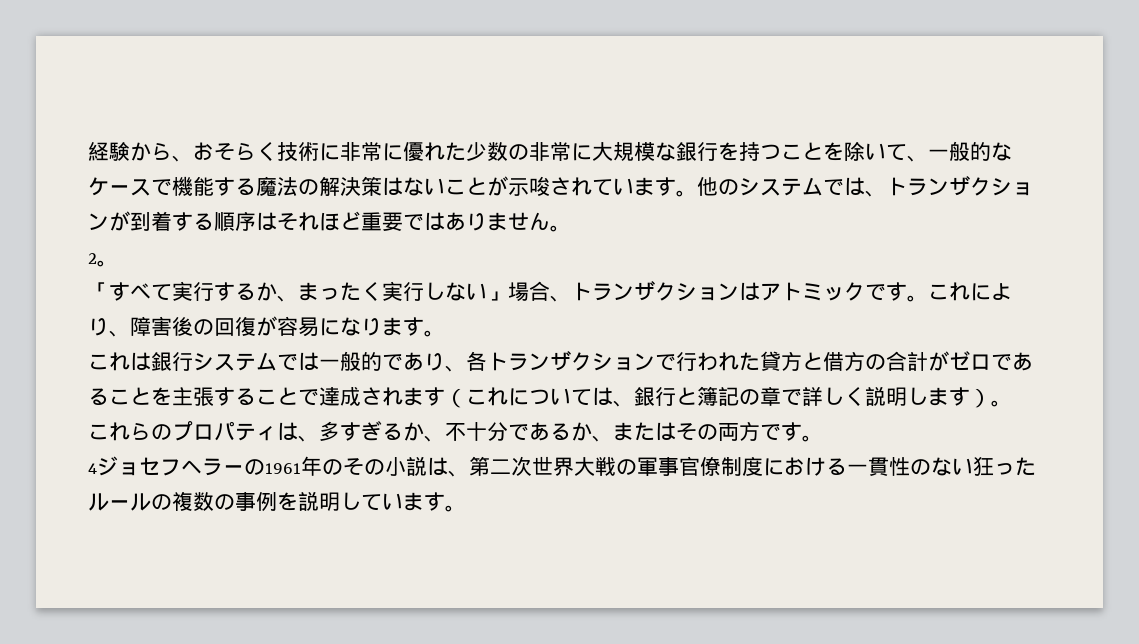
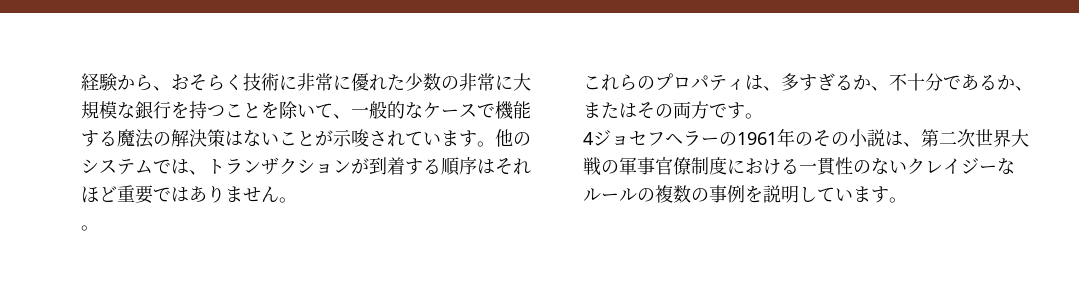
[88,253,118,267] [88,281,1012,302] [88,316,445,337] [88,351,1033,372] [88,386,991,408] 2。 // 「すべて実行するか、まったく実行しない」場合、トランザクションはアトミックです。これにより、障害後の回復が容易になります。 // これは銀行システムでは一般的であり、各トランザクションで行われた貸方と借方の合計がゼロであることを主張することで達成されます（これについては、銀行と簿記の章で詳しく説明します） -> (297, 200) none
[973,456,1036,476] 狂った -> [907,158,1015,175] クレイジーな

